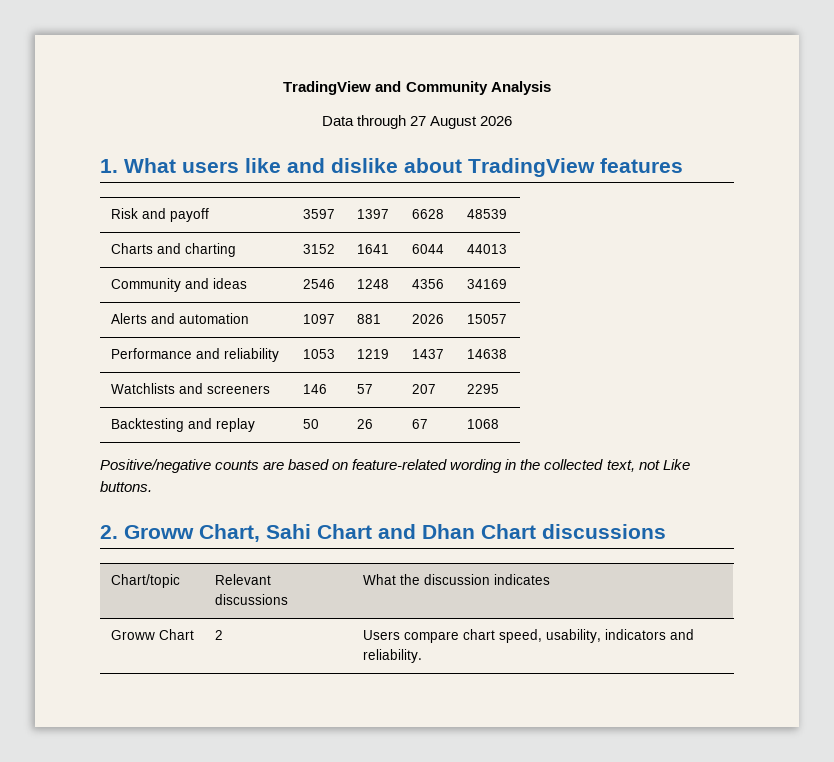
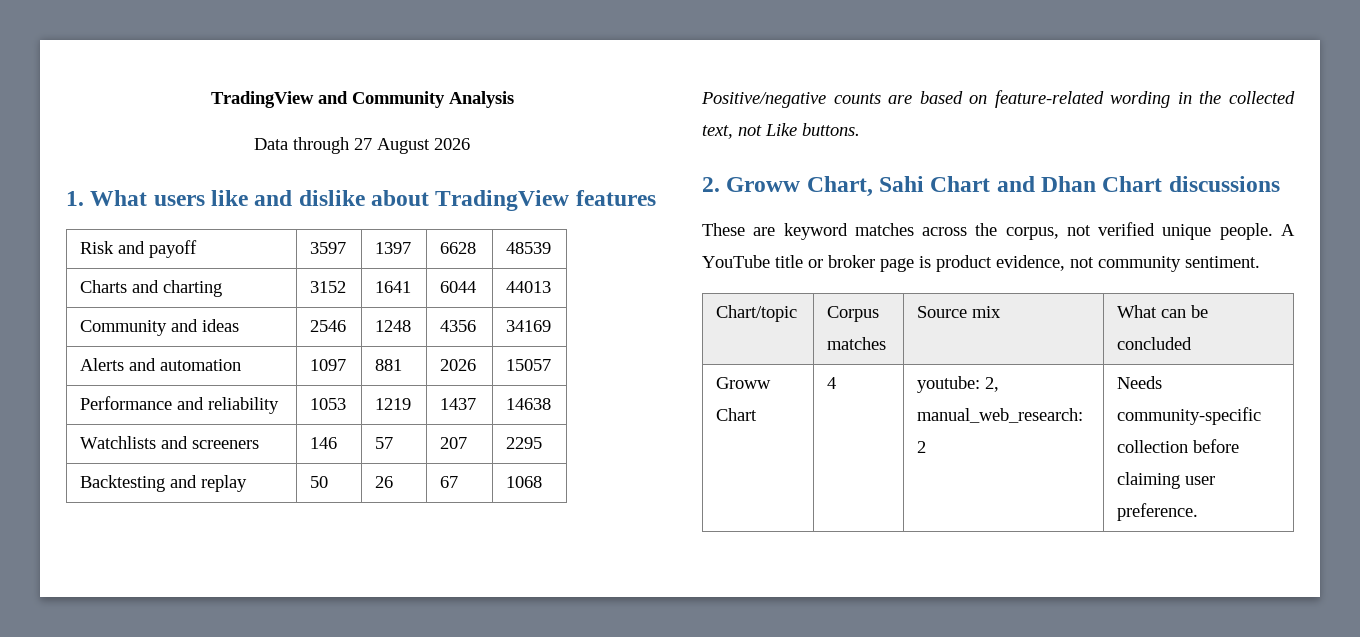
[110,574,180,588] [214,574,271,585] [214,594,288,605] [362,574,550,585] [110,629,194,640] [214,630,223,640] [362,629,694,643] [362,649,422,663] // Chart/topic | Relevant discussions | What the discussion indicates // Groww Chart | 2 | Users compare chart speed, usability, indicators and reliability. -> [702,222,1295,240] [702,255,1260,272] [716,305,798,322] [827,306,880,322] [827,337,887,350] [917,306,1002,318] [1117,305,1209,318] [1117,337,1193,350] [716,377,772,389] [716,408,758,421] [827,377,837,389] [917,376,1000,393] [917,408,1084,423] [917,441,927,453] [1117,376,1163,389] [1117,407,1262,425] [1117,439,1240,453] [1117,472,1216,489] [1117,503,1199,521] // These are keyword matches across the corpus, not verified unique people. A YouTube title or broker page is product evidence, not community sentiment. // Chart/topic | Corpus matches | Source mix | What can be concluded // Groww Chart | 4 | youtube: 2, manual_web_research: 2 | Needs community-specific collection before claiming user preference.

